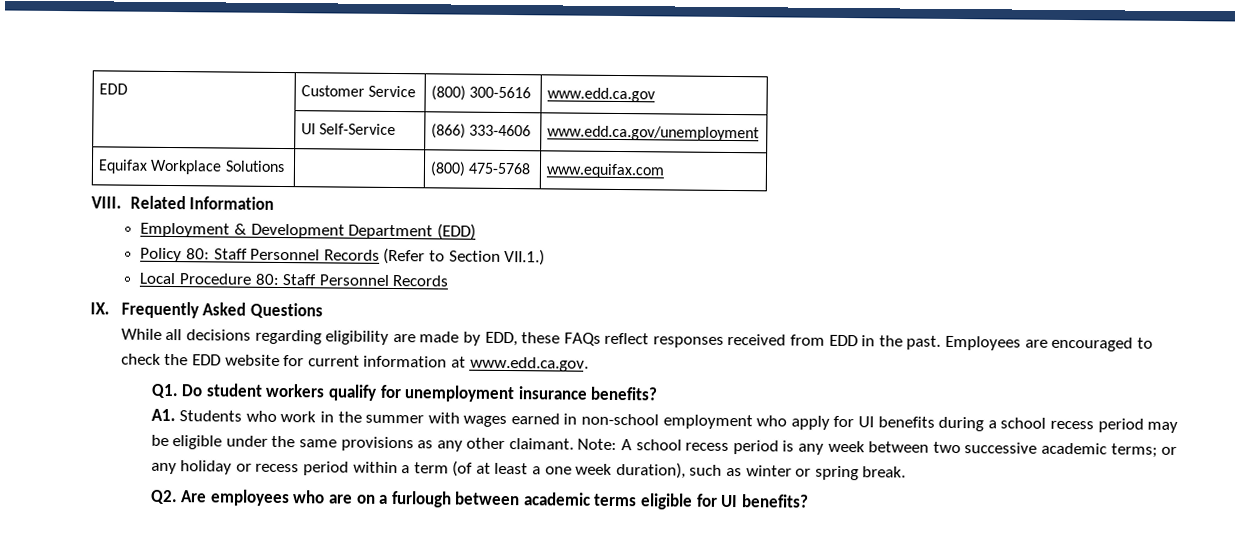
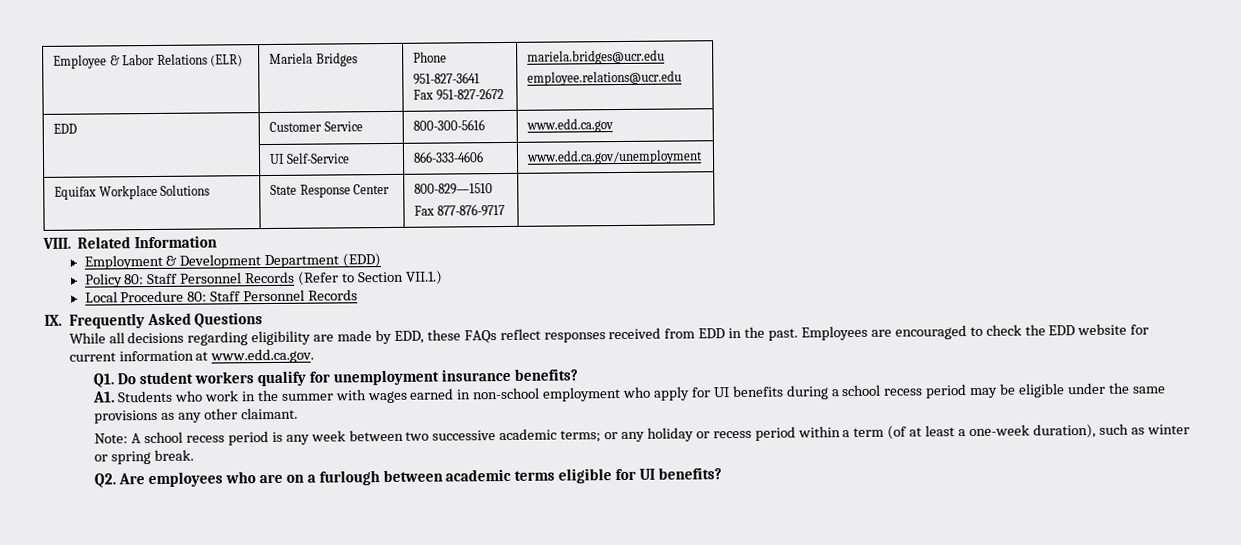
(99, 89) none -> [53,53,244,69] [269,52,358,67] [413,51,448,63] [413,72,481,85] [413,87,504,101] [527,49,666,65] [527,70,683,86] Employee & Labor Relations (ELR) | Mariela Bridges | Phone // 951-827-3641 // Fax 951-827-2672 | mariela.bridges@ucr.edu // employee.relations@ucr.edu //
[431,85,532,101] (800) 300-5616 -> [413,119,486,131] 800-300-5616
[431,123,532,139] (866) 333-4606 -> [413,151,485,163] 866-333-4606
[430,161,532,177] [546,163,666,179] | (800) 475-5768 | www.equifax.com -> [270,183,391,198] [414,183,494,195] [414,203,505,217] State Response Center | 800-829—1510 // Fax 877-876-9717 |
(574, 444) none -> (298, 413) //
[544,463,613,475] one week -> [968,424,1030,437] one-week

